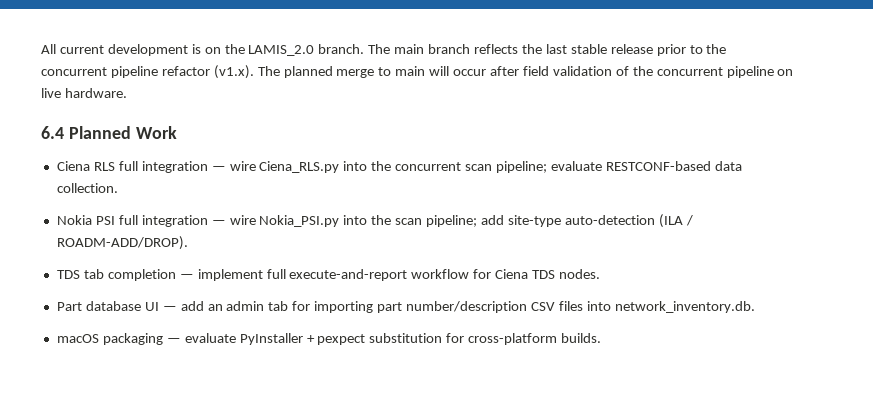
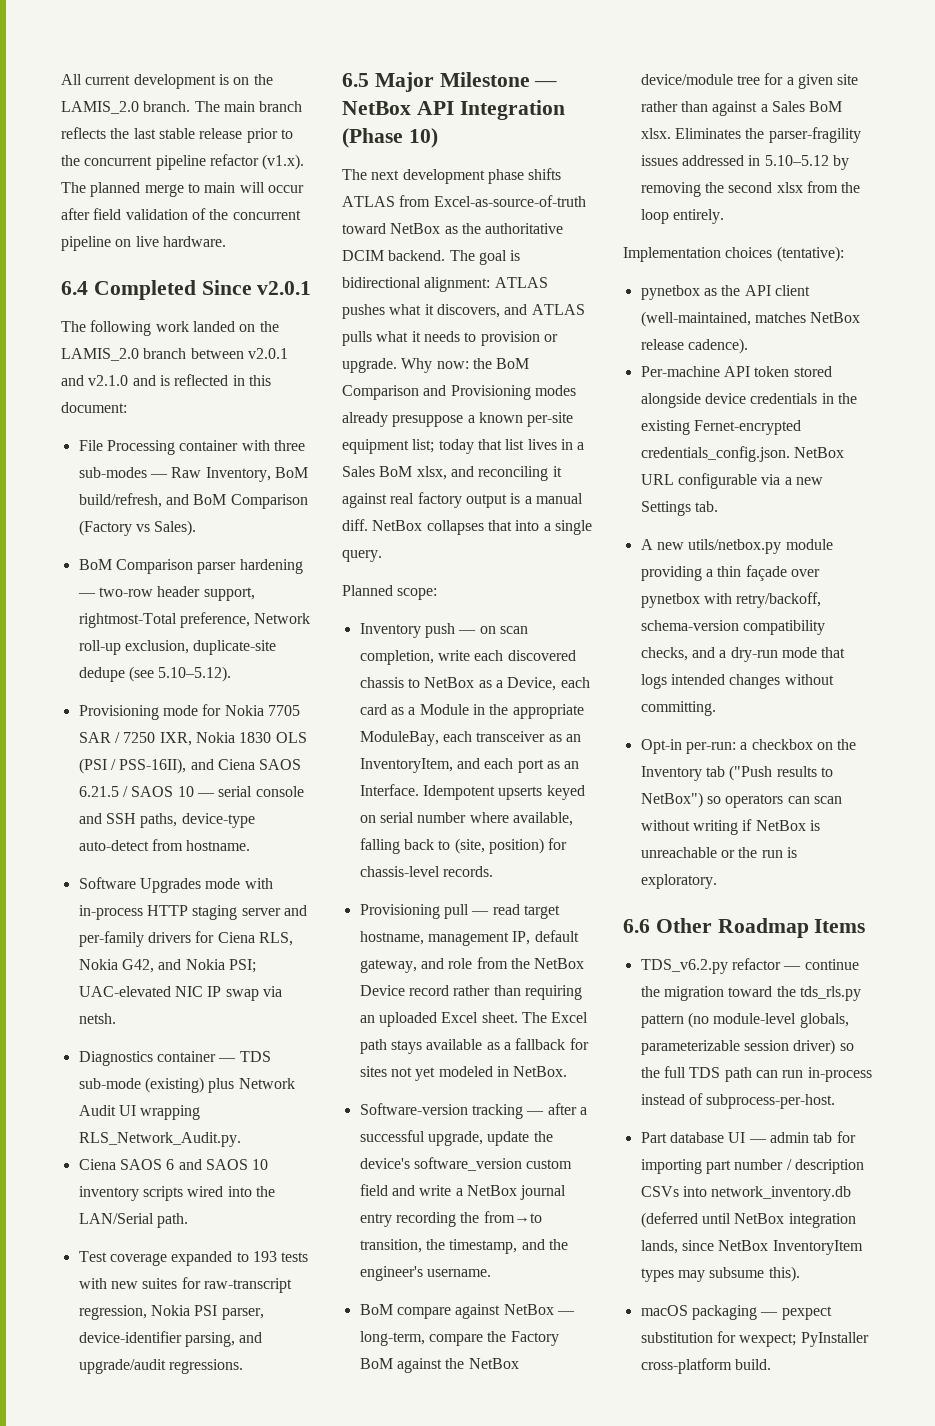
[68,126,177,139] [56,161,742,173] [56,183,118,193] [56,214,693,228] [56,236,188,250] [56,269,601,281] Planned Work // Ciena RLS full integration — wire Ciena_RLS.py into the concurrent scan pipeline; evaluate RESTCONF-based data collection. // Nokia PSI full integration — wire Nokia_PSI.py into the scan pipeline; add site-type auto-detection (ILA / ROADM-ADD/DROP). // TDS tab completion — implement full execute-and-report workflow for Ciena TDS nodes. -> [93,280,312,300] [61,320,279,336] [61,348,288,361] [61,374,271,386] [61,402,127,413] [78,440,305,455] [78,467,308,482] [78,493,308,509] [78,520,197,536] [78,559,303,574] [77,586,255,601] [78,612,311,628] [78,640,277,655] [78,666,232,682] [78,704,300,720] [78,732,307,746] [78,758,302,774] [78,786,304,797] [78,813,255,828] [78,839,251,851] [78,877,273,893] [78,905,307,920] [78,931,293,947] [78,959,256,973] [78,986,282,1001] [78,1013,116,1024] [78,1051,271,1066] [78,1077,295,1093] [78,1105,201,1120] [78,1132,241,1147] [78,1159,269,1170] [78,1186,275,1201] [78,1213,188,1228] [78,1251,309,1266] [78,1277,292,1293] [78,1305,264,1320] [78,1331,263,1347] [78,1359,243,1374] [342,72,558,92] [342,100,565,120] [342,128,438,148] [342,168,562,184] [342,195,586,207] [342,223,564,234] [342,250,521,265] [342,277,548,292] [342,304,585,319] [342,331,558,346] [342,358,530,373] [342,385,576,400] [342,412,574,427] [342,439,585,454] [342,466,562,481] [342,492,583,508] [342,519,592,535] [342,550,382,562] [342,585,438,600] [359,623,528,638] [359,650,576,665] [359,677,590,691] [359,704,584,719] [359,731,581,746] [359,758,580,773] [359,784,585,800] [359,812,573,826] [359,838,568,854] [359,866,493,877] [359,904,560,919] [359,930,579,946] [359,957,585,973] [359,985,582,1000] [359,1012,589,1027] [359,1038,589,1054] [359,1066,568,1081] [359,1103,587,1119] [359,1130,553,1146] [359,1157,573,1171] [359,1184,567,1200] [359,1211,542,1227] [359,1239,568,1254] [359,1266,491,1281] [359,1304,575,1319] [359,1331,559,1346] [359,1358,519,1373] [640,73,859,89] [640,101,843,116] [640,127,861,143] [640,155,849,170] [640,181,861,197] [640,209,724,224] [623,246,844,262] [640,285,810,300] [640,311,861,327] [640,338,748,354] [640,366,832,377] [640,393,857,408] [640,420,801,435] [640,446,844,462] [640,473,823,489] [640,501,718,516] [640,539,833,554] [640,565,820,581] [640,592,822,608] [640,620,825,635] [640,647,846,662] [640,674,834,689] [640,701,716,716] [640,739,857,754] [640,765,833,781] [640,792,842,808] [640,819,820,835] [640,847,797,858] [640,874,717,889] [623,918,866,938] [640,958,859,974] [640,986,861,1001] [640,1012,849,1028] [640,1039,854,1055] [640,1066,872,1082] [640,1093,836,1109] Completed Since v2.0.1 // The following work landed on the LAMIS_2.0 branch between v2.0.1 and v2.1.0 and is reflected in this document: // File Processing container with three sub-modes — Raw Inventory, BoM build/refresh, and BoM Comparison (Factory vs Sales). // BoM Comparison parser hardening — two-row header support, rightmost-Total preference, Network roll-up exclusion, duplicate-site dedupe (see 5.10–5.12). // Provisioning mode for Nokia 7705 SAR / 7250 IXR, Nokia 1830 OLS (PSI / PSS-16II), and Ciena SAOS 6.21.5 / SAOS 10 — serial console and SSH paths, device-type auto-detect from hostname. // Software Upgrades mode with in-process HTTP staging server and per-family drivers for Ciena RLS, Nokia G42, and Nokia PSI; UAC-elevated NIC IP swap via netsh. // Diagnostics container — TDS sub-mode (existing) plus Network Audit UI wrapping RLS_Network_Audit.py. // Ciena SAOS 6 and SAOS 10 inventory scripts wired into the LAN/Serial path. // Test coverage expanded to 193 tests with new suites for raw-transcript regression, Nokia PSI parser, device-identifier parsing, and upgrade/audit regressions. // 6.5 Major Milestone — NetBox API Integration (Phase 10) // The next development phase shifts ATLAS from Excel-as-source-of-truth toward NetBox as the authoritative DCIM backend. The goal is bidirectional alignment: ATLAS pushes what it discovers, and ATLAS pulls what it needs to provision or upgrade. Why now: the BoM Comparison and Provisioning modes already presuppose a known per-site equipment list; today that list lives in a Sales BoM xlsx, and reconciling it against real factory output is a manual diff. NetBox collapses that into a single query. // Planned scope: // Inventory push — on scan completion, write each discovered chassis to NetBox as a Device, each card as a Module in the appropriate ModuleBay, each transceiver as an InventoryItem, and each port as an Interface. Idempotent upserts keyed on serial number where available, falling back to (site, position) for chassis-level records. // Provisioning pull — read target hostname, management IP, default gateway, and role from the NetBox Device record rather than requiring an uploaded Excel sheet. The Excel path stays available as a fallback for sites not yet modeled in NetBox. // Software-version tracking — after a successful upgrade, update the device's software_version custom field and write a NetBox journal entry recording the from→to transition, the timestamp, and the engineer's username. // BoM compare against NetBox — long-term, compare the Factory BoM against the NetBox device/module tree for a given site rather than against a Sales BoM xlsx. Eliminates the parser-fragility issues addressed in 5.10–5.12 by removing the second xlsx from the loop entirely. // Implementation choices (tentative): // pynetbox as the API client (well-maintained, matches NetBox release cadence). // Per-machine API token stored alongside device credentials in the existing Fernet-encrypted credentials_config.json. NetBox URL configurable via a new Settings tab. // A new utils/netbox.py module providing a thin façade over pynetbox with retry/backoff, schema-version compatibility checks, and a dry-run mode that logs intended changes without committing. // Opt-in per-run: a checkbox on the Inventory tab ("Push results to NetBox") so operators can scan without writing if NetBox is unreachable or the run is exploratory. // 6.6 Other Roadmap Items // TDS_v6.2.py refactor — continue the migration toward the tds_rls.py pattern (no module-level globals, parameterizable session driver) so the full TDS path can run in-process instead of subprocess-per-host.
[180,301,223,311] add an -> (767, 1141) none
[406,301,755,313] [56,333,602,345] number/description CSV files into network_inventory.db. // macOS packaging — evaluate PyInstaller + pexpect substitution for cross-platform builds. -> [734,1159,864,1174] [640,1186,852,1201] [640,1212,856,1228] [640,1240,863,1255] [640,1266,800,1282] [640,1305,832,1320] [640,1331,869,1347] [640,1358,771,1374] number / description CSVs into network_inventory.db (deferred until NetBox integration lands, since NetBox InventoryItem types may subsume this). // macOS packaging — pexpect substitution for wexpect; PyInstaller cross-platform build.

